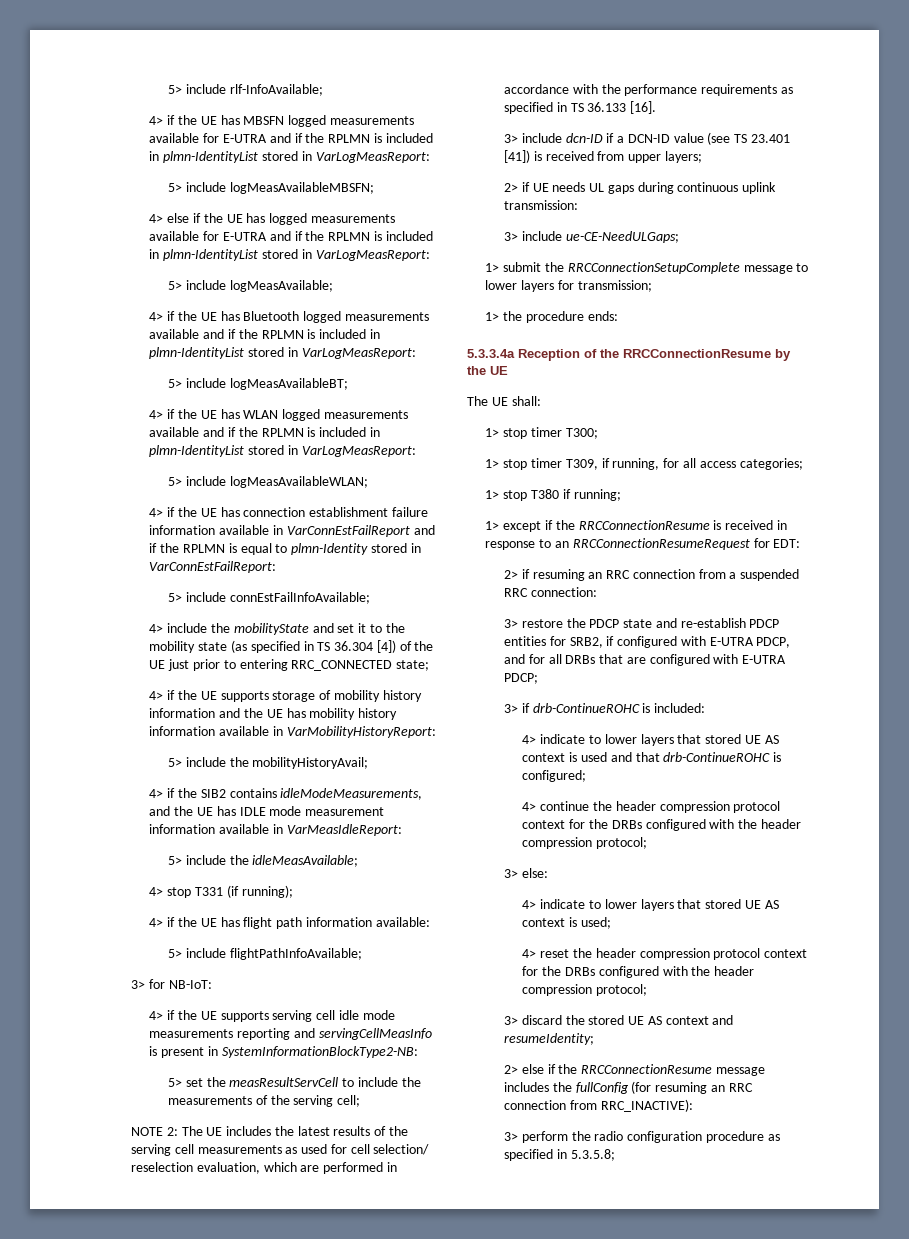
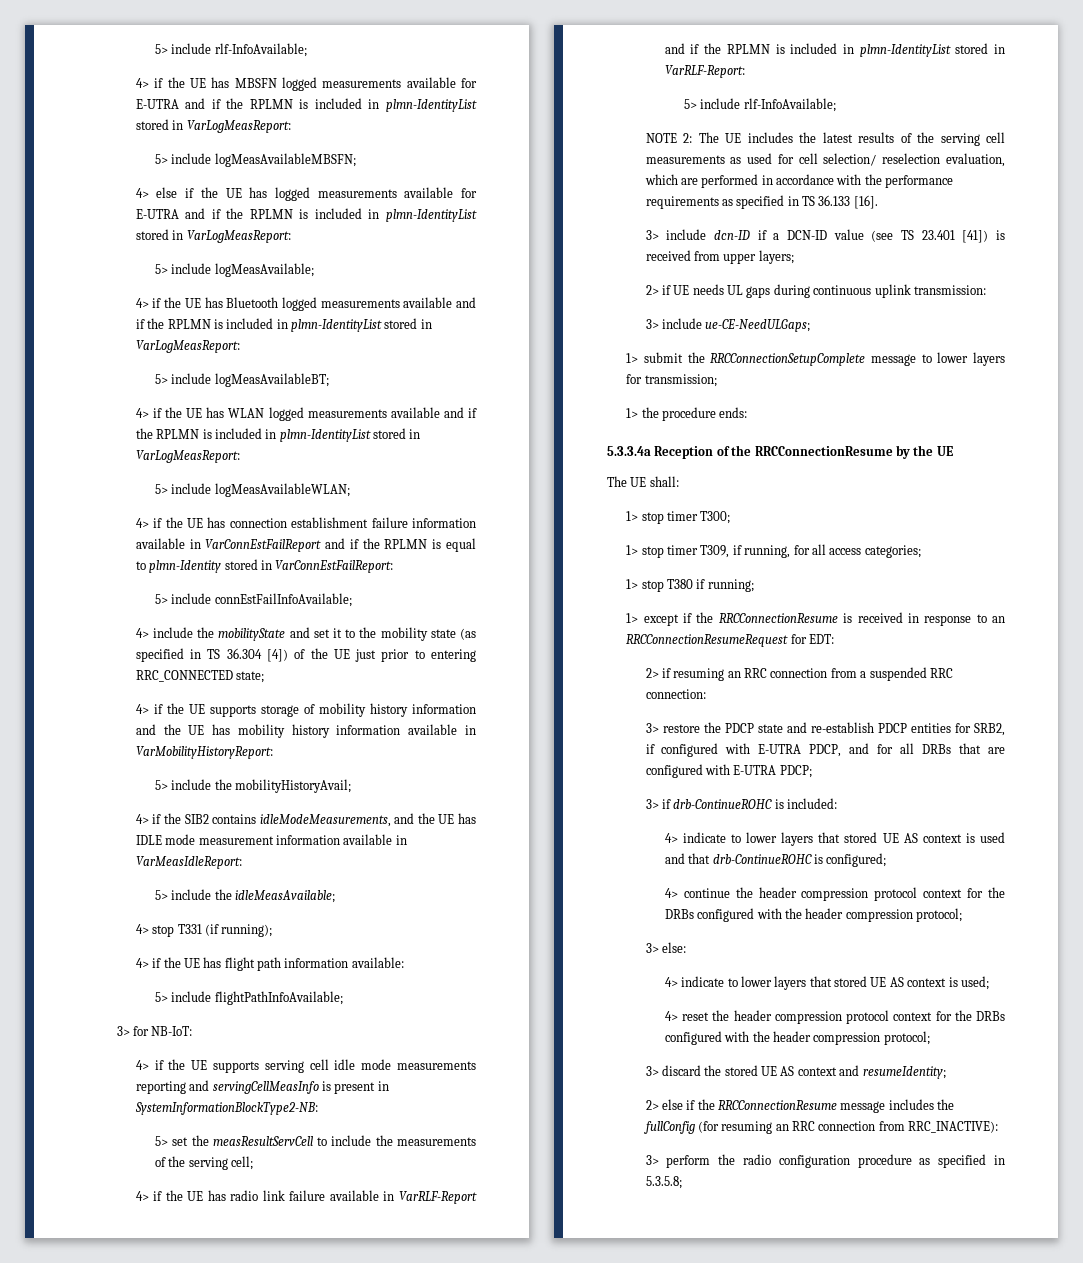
(361, 1101) none -> [135,1190,477,1204] [664,43,1006,57] [664,65,745,78] [684,98,836,112] // 4> if the UE has radio link failure available in VarRLF-Report and if the RPLMN is included in plmn-IdentityList stored in VarRLF-Report: // 5> include rlf-InfoAvailable;

